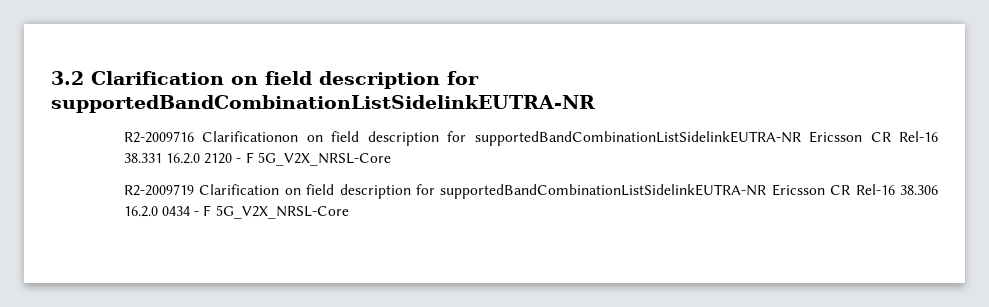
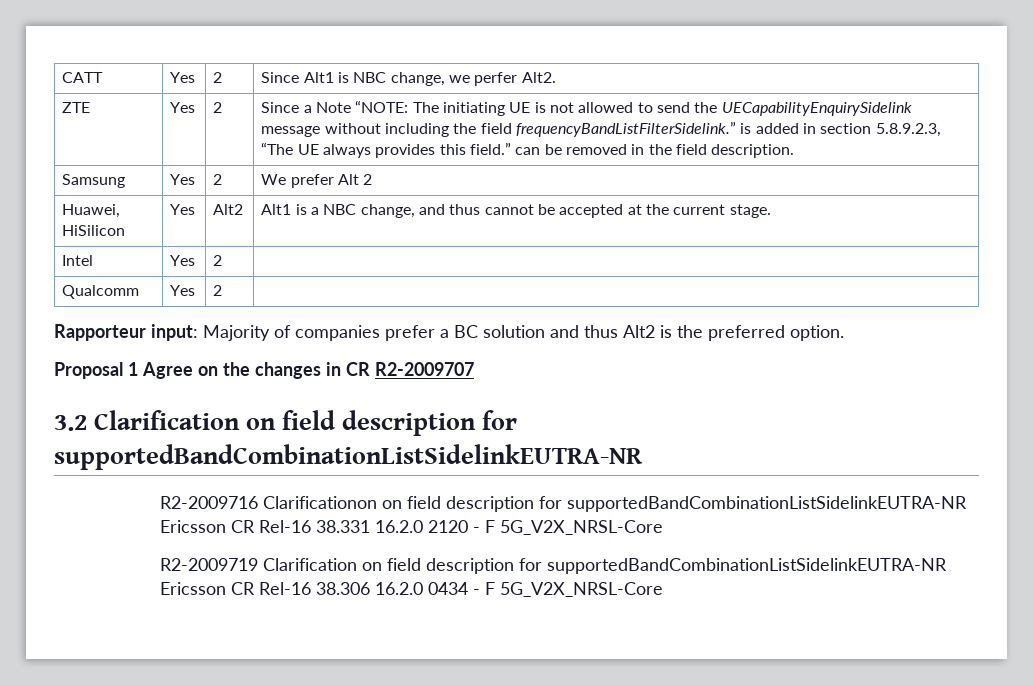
(51, 78) none -> [62,72,104,83] [170,72,196,83] [213,72,223,83] [261,72,556,86] [62,102,91,113] [170,102,196,113] [213,102,223,113] [261,100,912,116] [261,121,941,137] [261,142,795,158] [62,174,126,188] [170,174,196,185] [213,174,223,185] [261,174,373,188] [62,204,121,218] [62,225,126,236] [170,204,196,215] [213,204,244,215] [261,204,771,218] [62,255,94,266] [170,255,196,266] [213,255,223,266] [62,285,140,299] [170,285,196,296] [213,285,223,296] [54,324,844,341] [54,362,474,379] CATT | Yes | 2 | Since Alt1 is NBC change, we perfer Alt2. // ZTE | Yes | 2 | Since a Note “NOTE: The initiating UE is not allowed to send the UECapabilityEnquirySidelink message without including the field frequencyBandListFilterSidelink.” is added in section 5.8.9.2.3, “The UE always provides this field.” can be removed in the field description. // Samsung | Yes | 2 | We prefer Alt 2 // Huawei, HiSilicon | Yes | Alt2 | Alt1 is a NBC change, and thus cannot be accepted at the current stage. // Intel | Yes | 2 | // Qualcomm | Yes | 2 | // Rapporteur input: Majority of companies prefer a BC solution and thus Alt2 is the preferred option. // Proposal 1 Agree on the changes in CR R2-2009707 //

